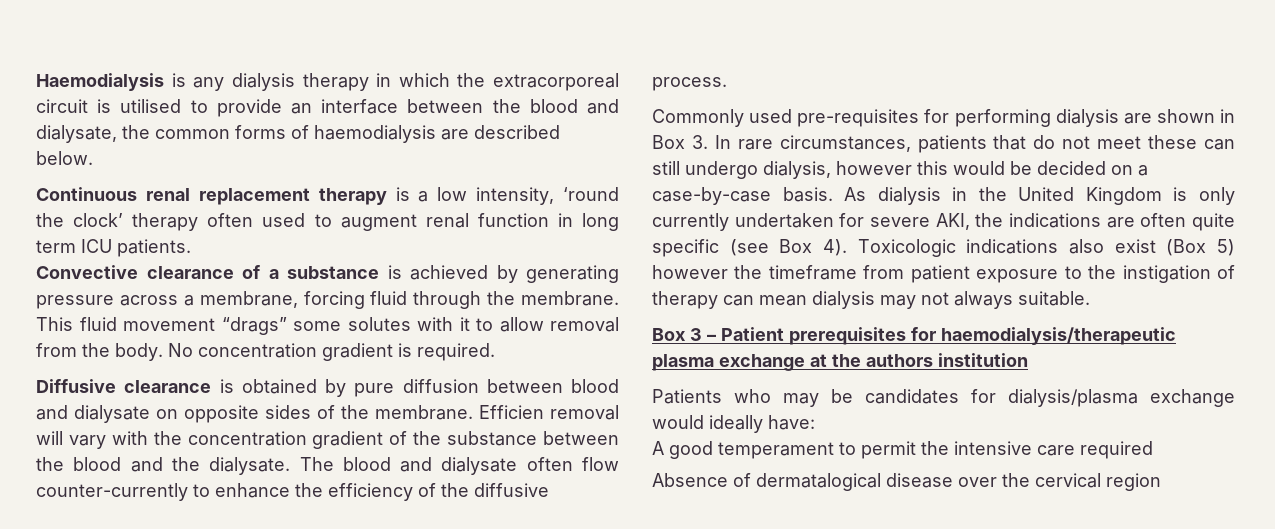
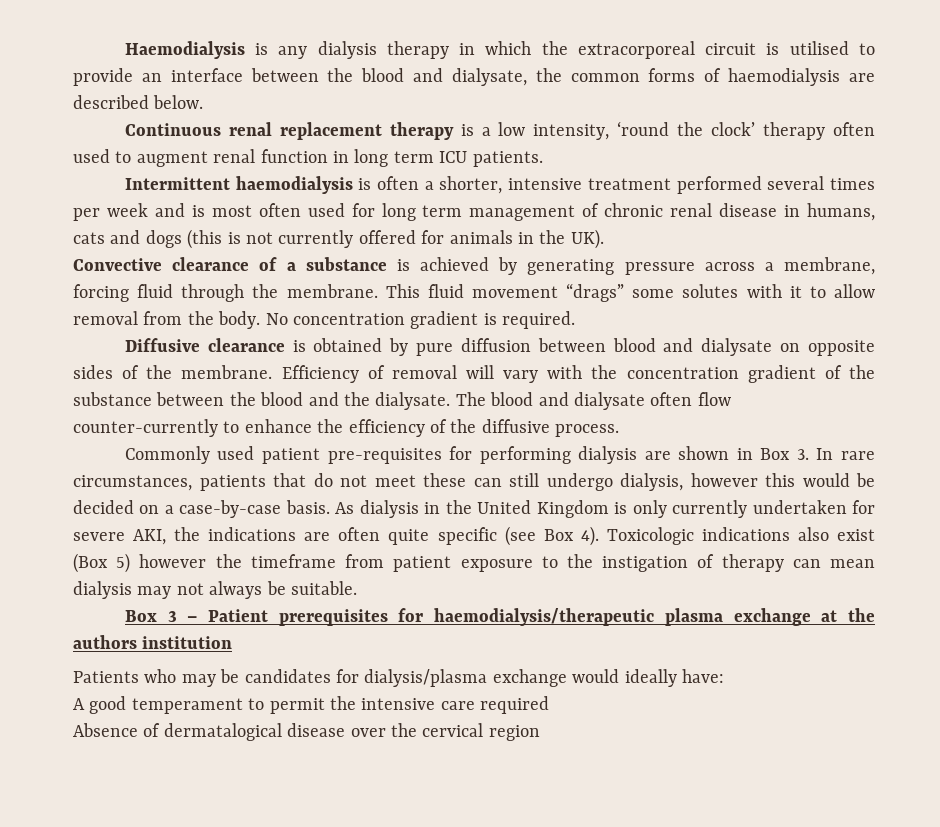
(191, 248) none -> [124,176,875,194] [73,203,875,221] [73,229,604,249] // Intermittent haemodialysis is often a shorter, intensive treatment performed several times per week and is most often used for long term management of chronic renal disease in humans, cats and dogs (this is not currently offered for animals in the UK).
[479,405,544,419] Efficien -> [281,365,385,383] Efficiency of
(793, 116) none -> [262,448,321,464] patient
(1013, 300) none -> [266,581,286,595] be

